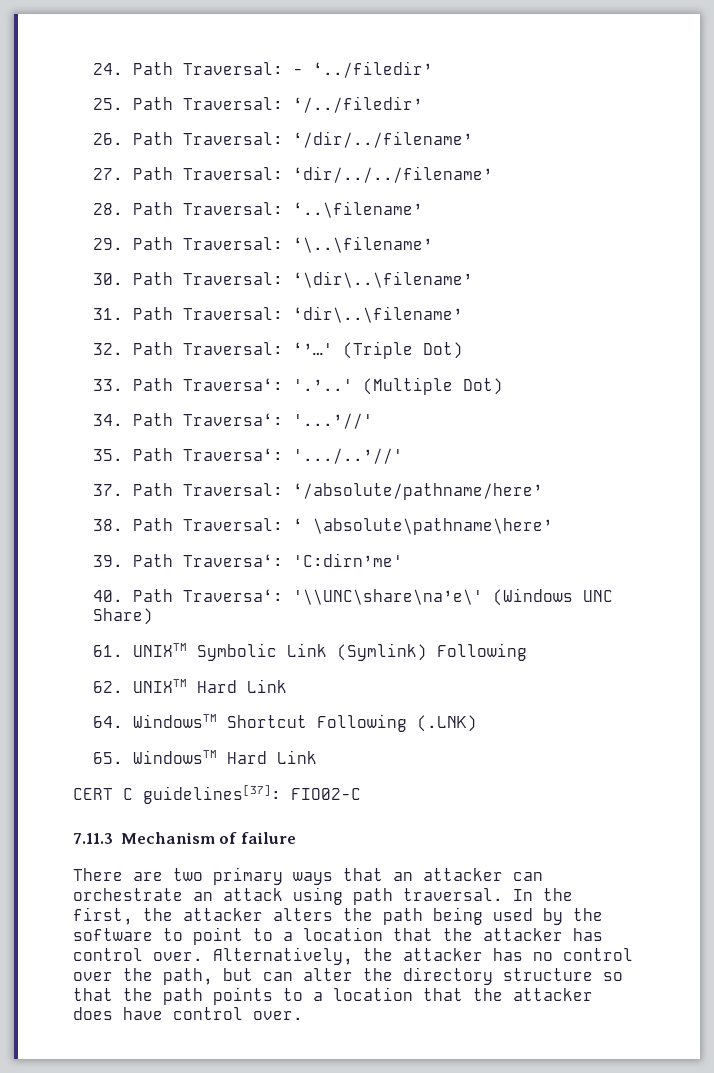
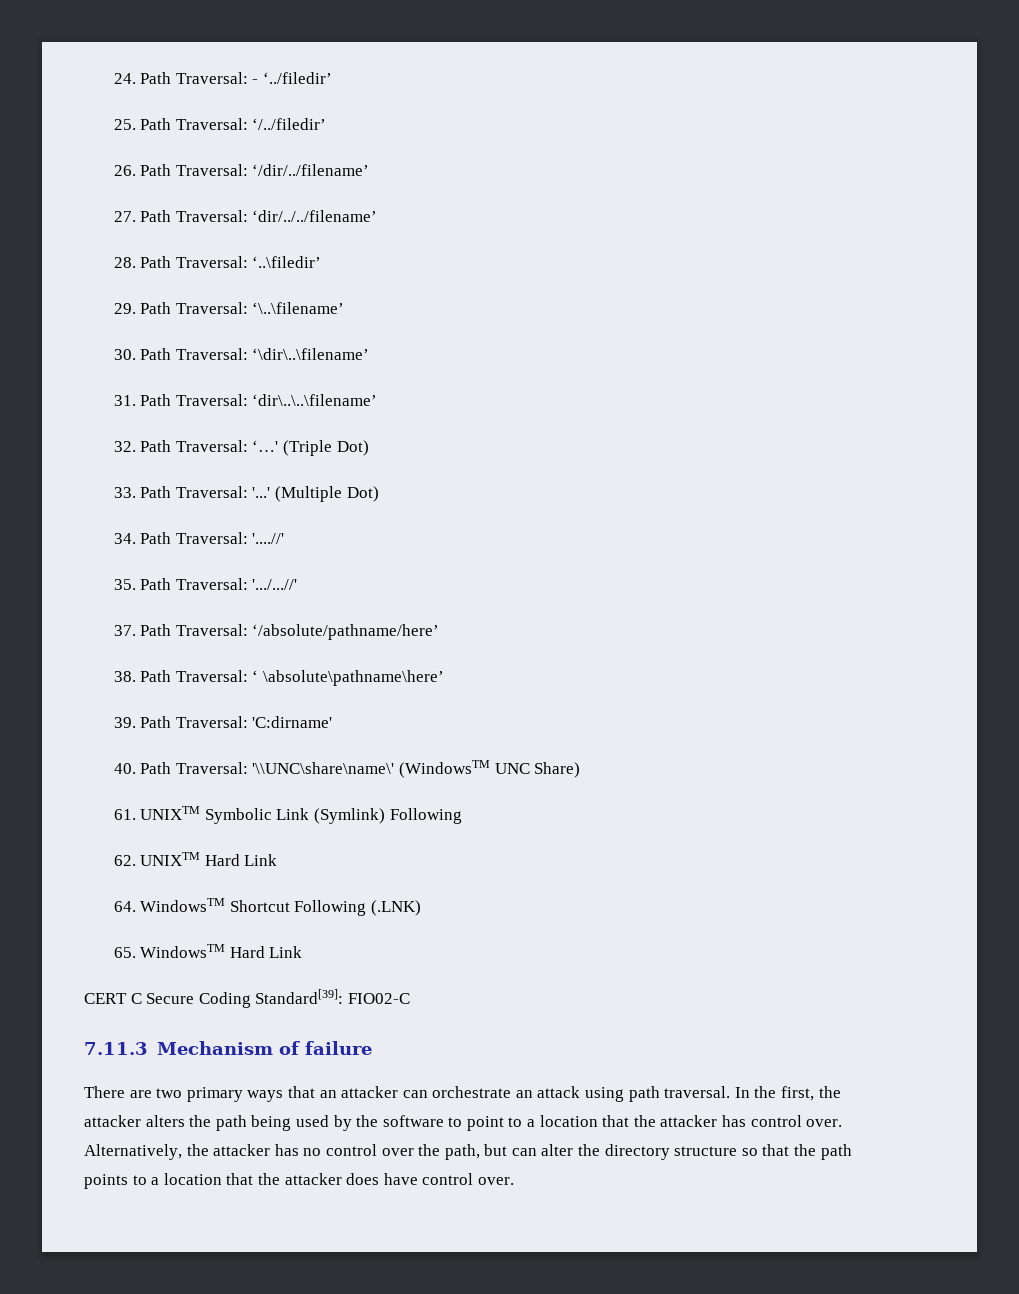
[293,201,424,218] ‘..\filename’ -> [252,256,322,268] ‘..\filedir’
[293,306,464,323] ‘dir\..\filename’ -> [252,394,378,406] ‘dir\..\..\filename’
[293,342,334,355] ‘’…' -> [252,440,279,452] ‘…'
[183,378,354,391] Traversa‘: '.’..' -> [175,486,271,498] Traversal: '...'
[183,413,374,429] Traversa‘: '...’//' -> [175,532,285,544] Traversal: '....//'
[183,448,404,464] Traversa‘: '.../..’//' -> [175,578,298,590] Traversal: '.../...//'
[183,553,404,567] Traversa‘: 'C:dirn’me' -> [175,716,333,728] Traversal: 'C:dirname'
[183,588,574,606] Traversa‘: '\\UNC\share\na’e\' (Windows -> [175,760,491,778] Traversal: '\\UNC\share\name\' (WindowsTM
[143,785,281,804] guidelines[37]: -> [146,989,344,1008] Secure Coding Standard[39]:

